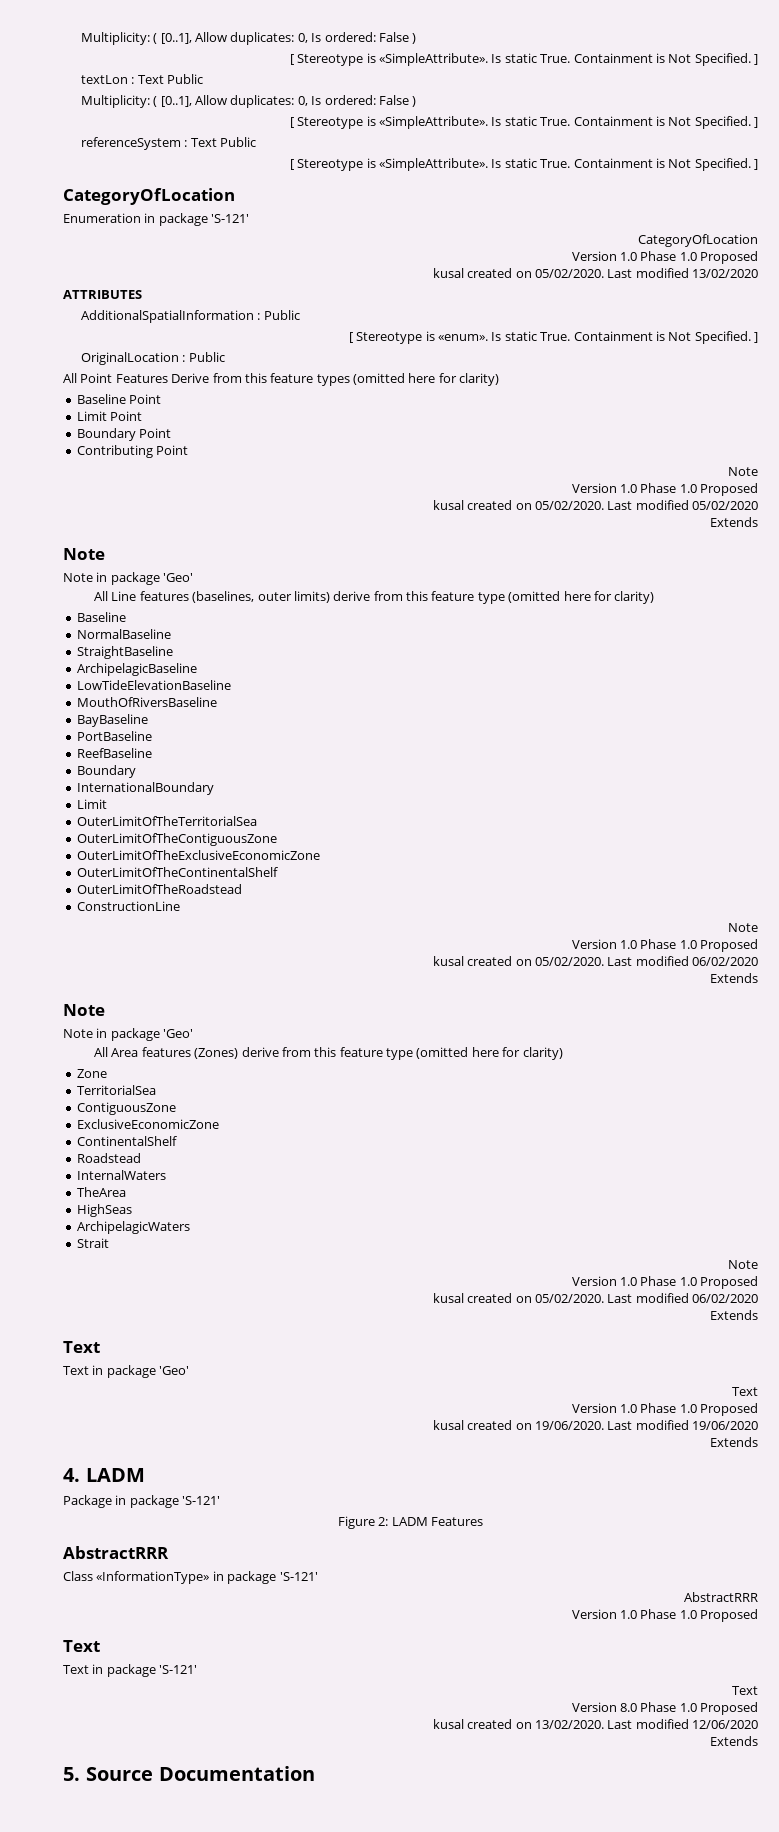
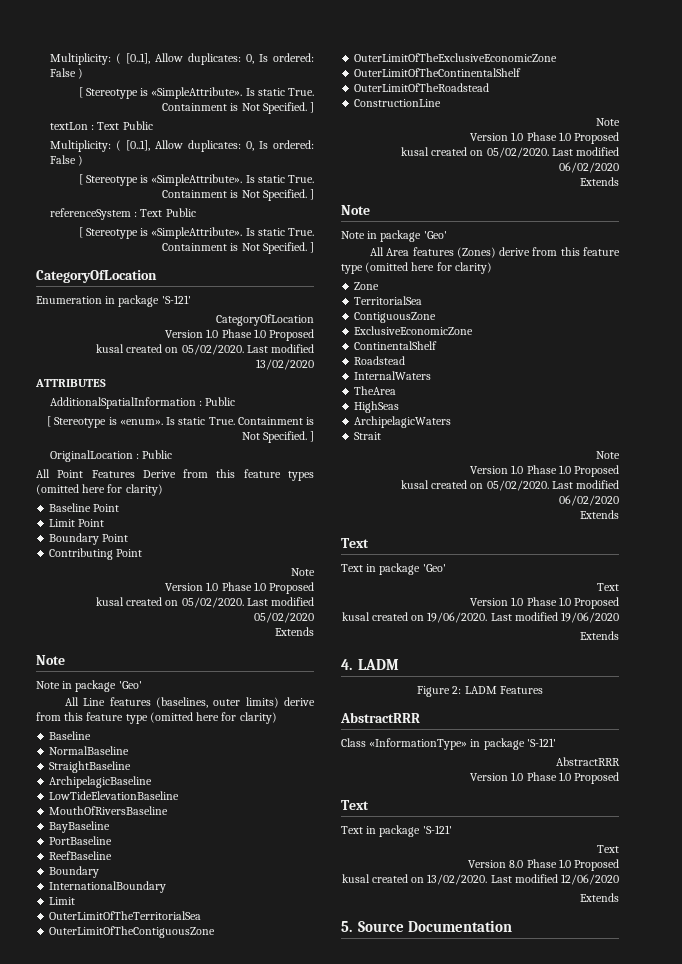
[63,1495,221,1508] // Package in package 'S-121' -> (399, 664) none

